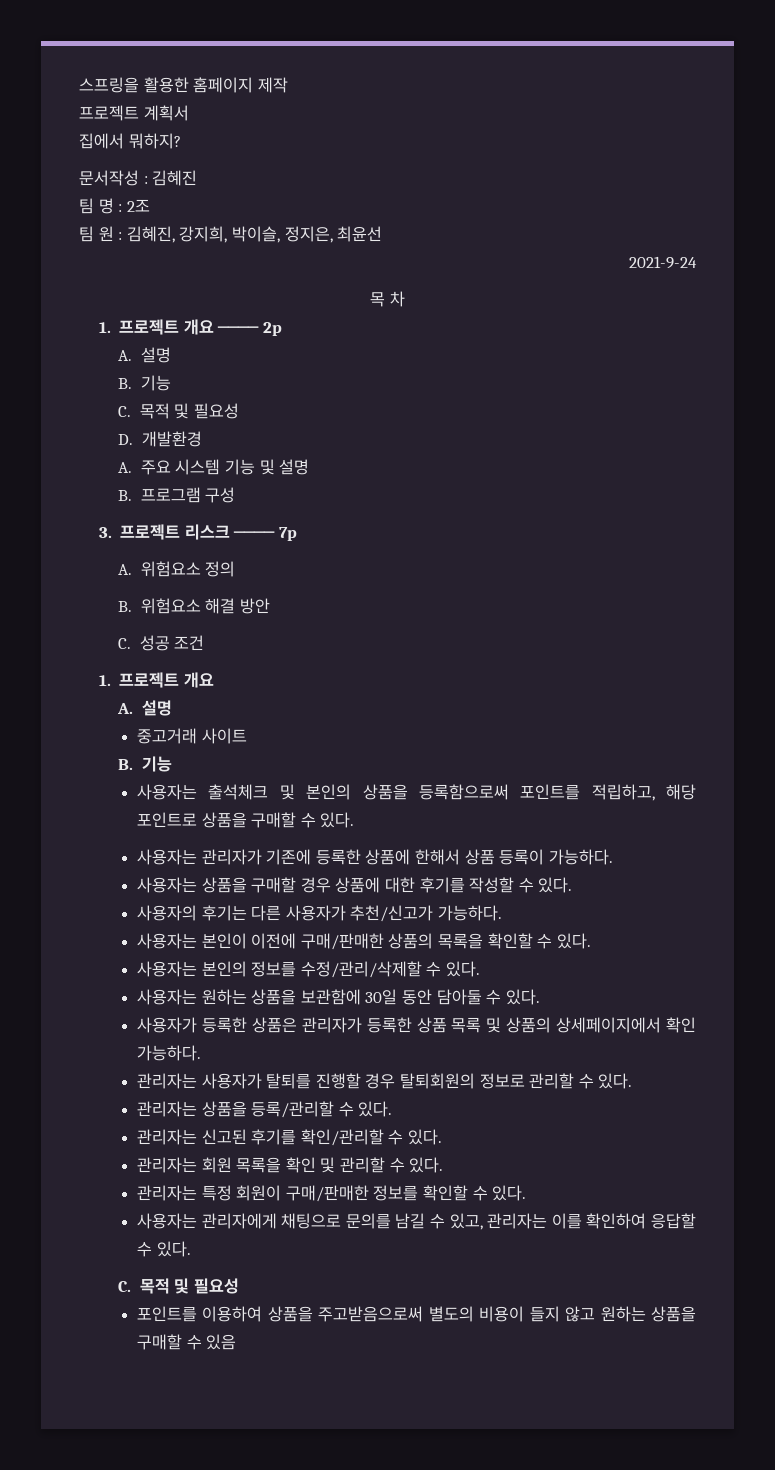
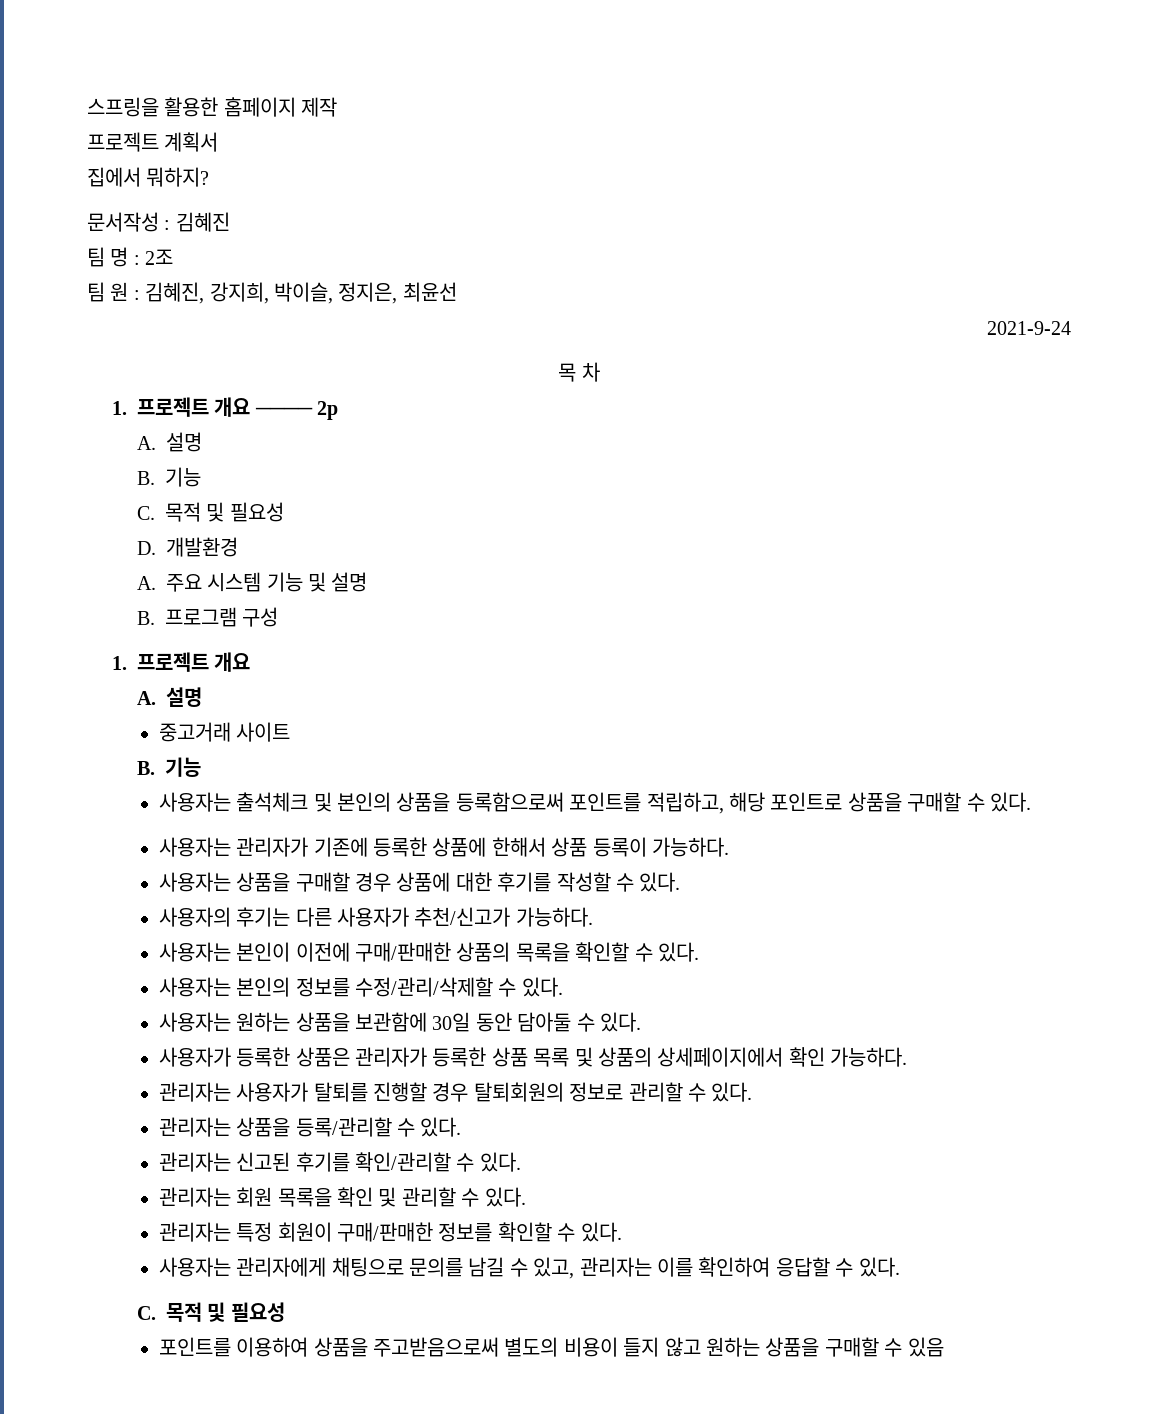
[98,524,297,541] [118,561,236,577] [118,598,271,614] [118,635,205,651] // 3. 프로젝트 리스크 ──── 7p // A. 위험요소 정의 // B. 위험요소 해결 방안 // C. 성공 조건 -> (279, 617) none

